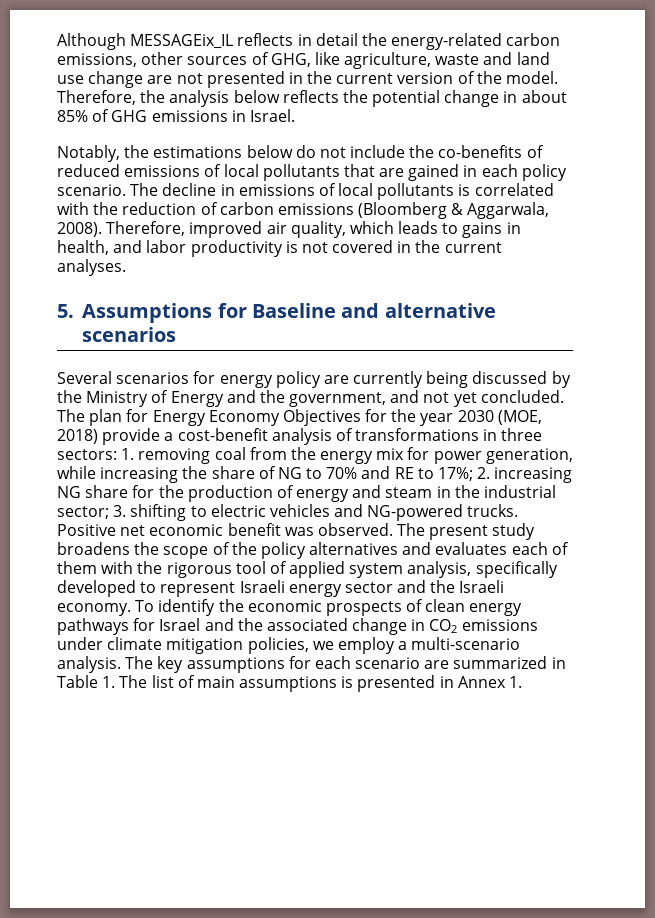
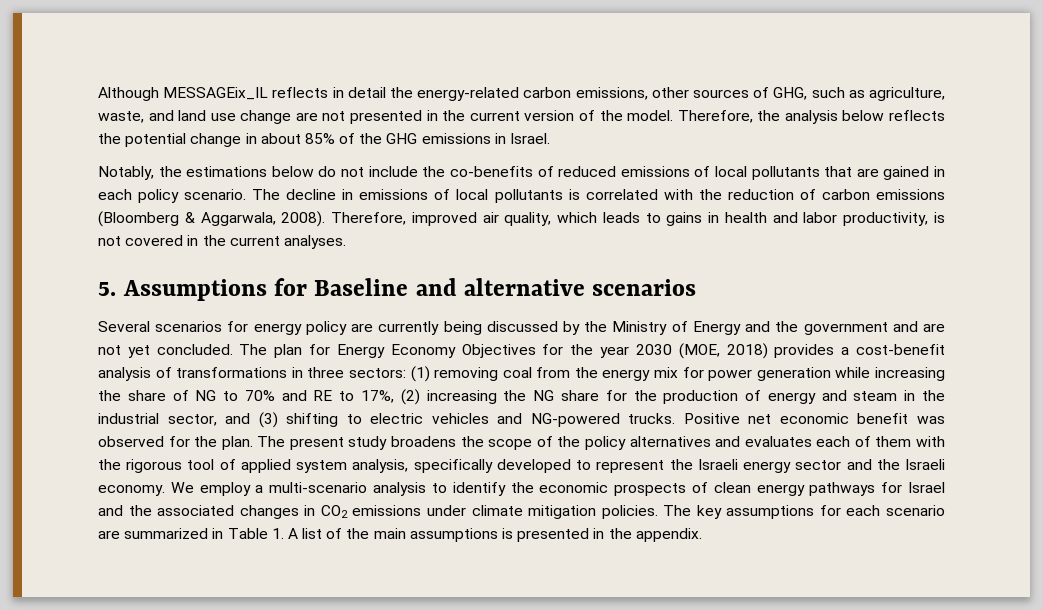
[314,52,480,69] like agriculture, waste -> [811,87,946,101] [98,111,144,123] such as agriculture, waste,
(110, 115) none -> [359,133,383,144] the
[57,240,109,255] health, -> [724,212,767,223] health
[190,240,283,257] productivity -> [843,212,929,226] productivity,
[289,390,420,407] government, and -> [803,321,945,335] government and are
[102,428,161,445] provide -> [774,344,835,358] provides
[121,448,135,460] 1. -> [410,366,430,382] (1)
[485,448,573,464] generation, -> [756,367,831,381] generation
[438,467,573,483] 17%; 2. increasing -> [361,389,527,405] 17%, (2) increasing the
[57,505,127,519] sector; 3. -> [167,412,278,428] sector, and (3)
[317,523,393,536] observed. -> [98,436,253,450] observed for the plan.
(236, 589) none -> [669,459,693,470] the
[135,600,155,612] To -> [170,482,447,496] We employ a multi-scenario analysis to
[352,618,408,635] change -> [239,505,299,519] changes
[247,637,521,654] [57,656,121,673] policies, we employ a multi-scenario analysis. -> [601,505,658,519] policies.
[119,675,148,688] The -> [287,528,298,539] A
(195, 681) none -> [346,528,370,539] the
[457,676,523,688] Annex 1. -> [608,528,702,542] the appendix.

